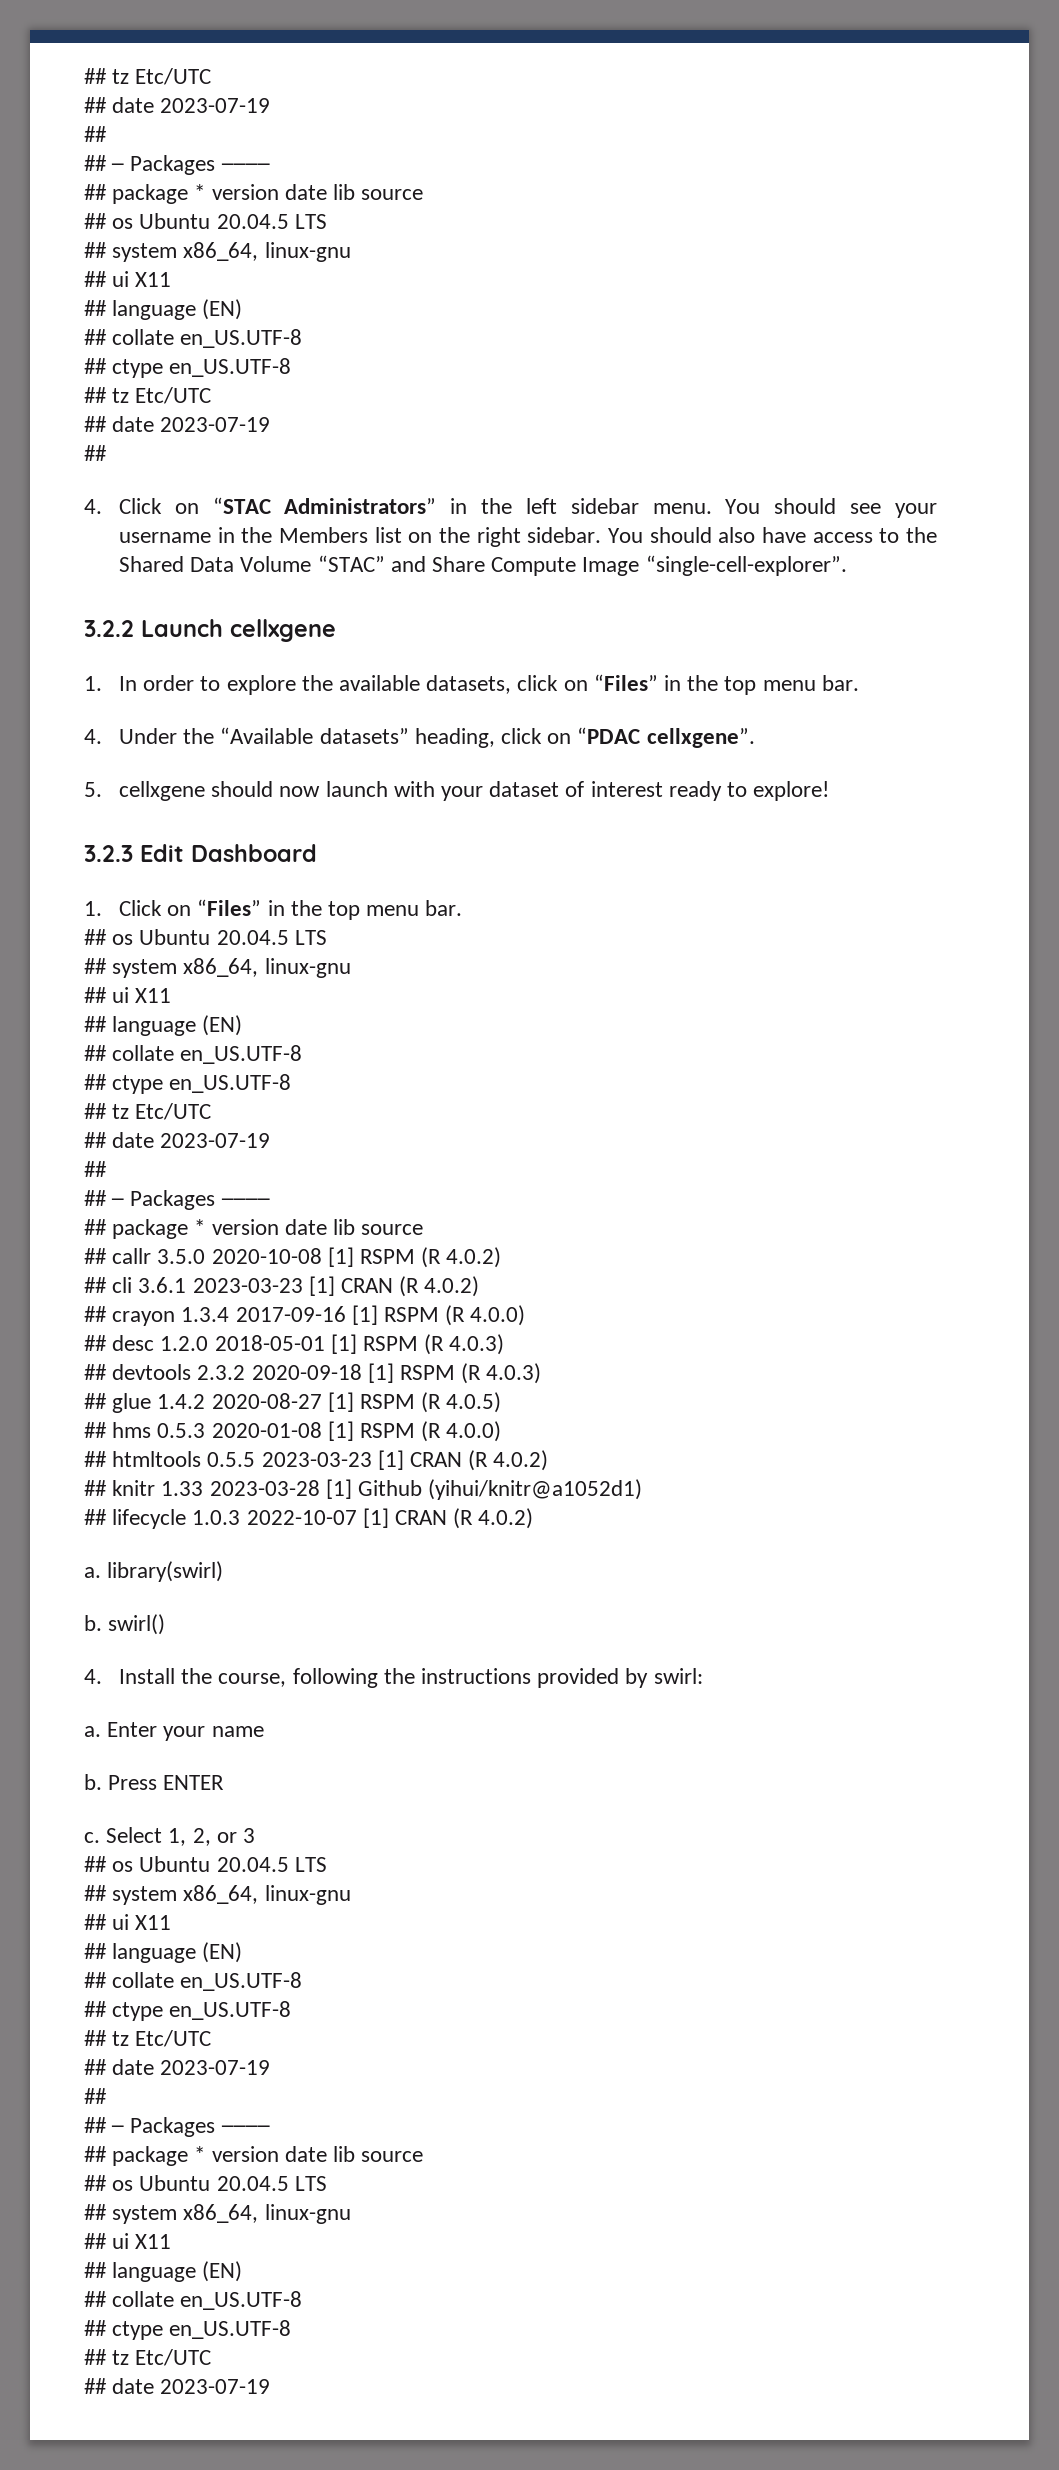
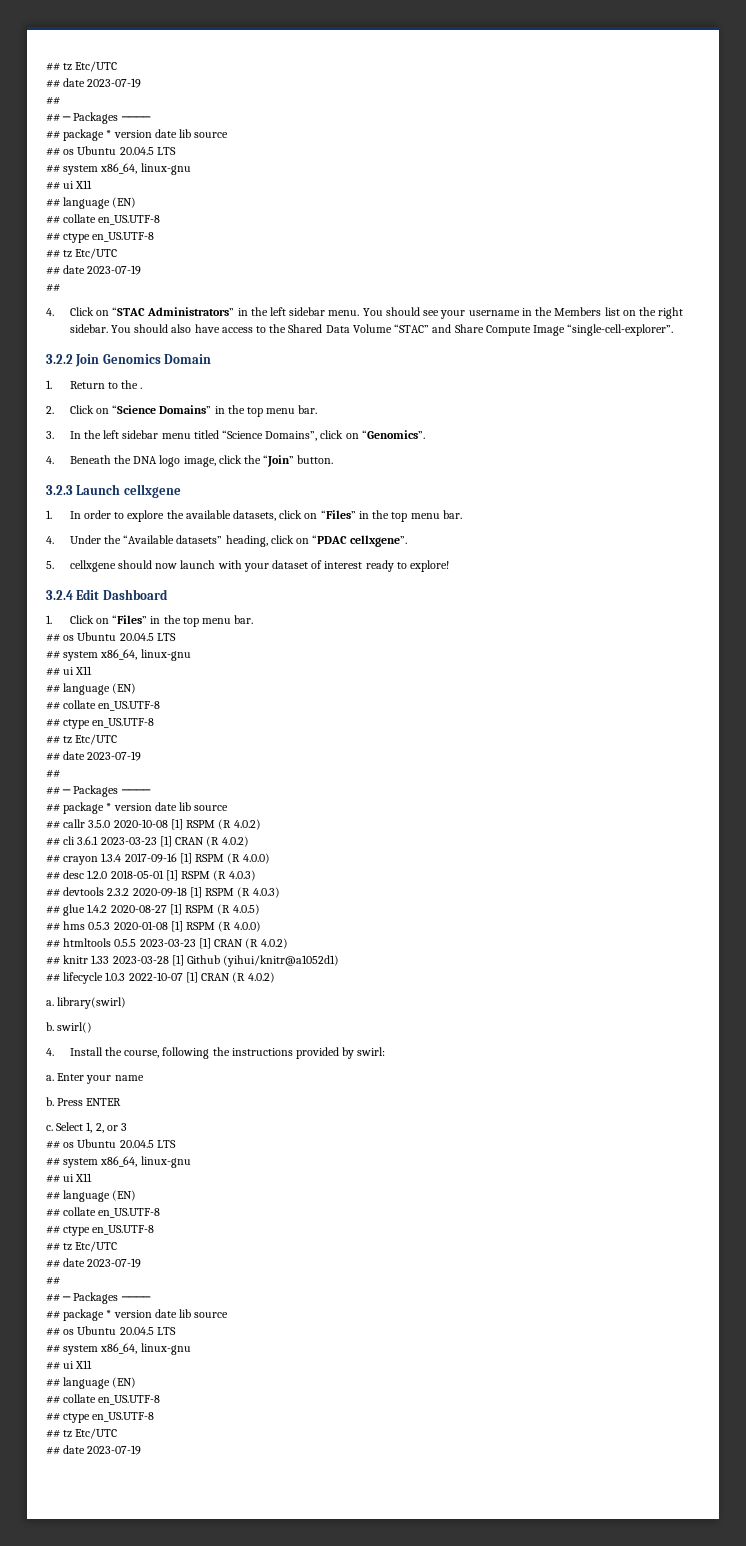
(134, 628) none -> [75,354,212,367] [46,380,143,389] [46,405,318,417] [46,430,425,441] [46,455,334,467] [46,485,73,495] Join Genomics Domain // 1. Return to the . // 2. Click on “Science Domains” in the top menu bar. // 3. In the left sidebar menu titled “Science Domains”, click on “Genomics”. // 4. Beneath the DNA logo image, click the “Join” button. // 3.2.3
[84,845,133,862] 3.2.3 -> [46,590,73,600] 3.2.4

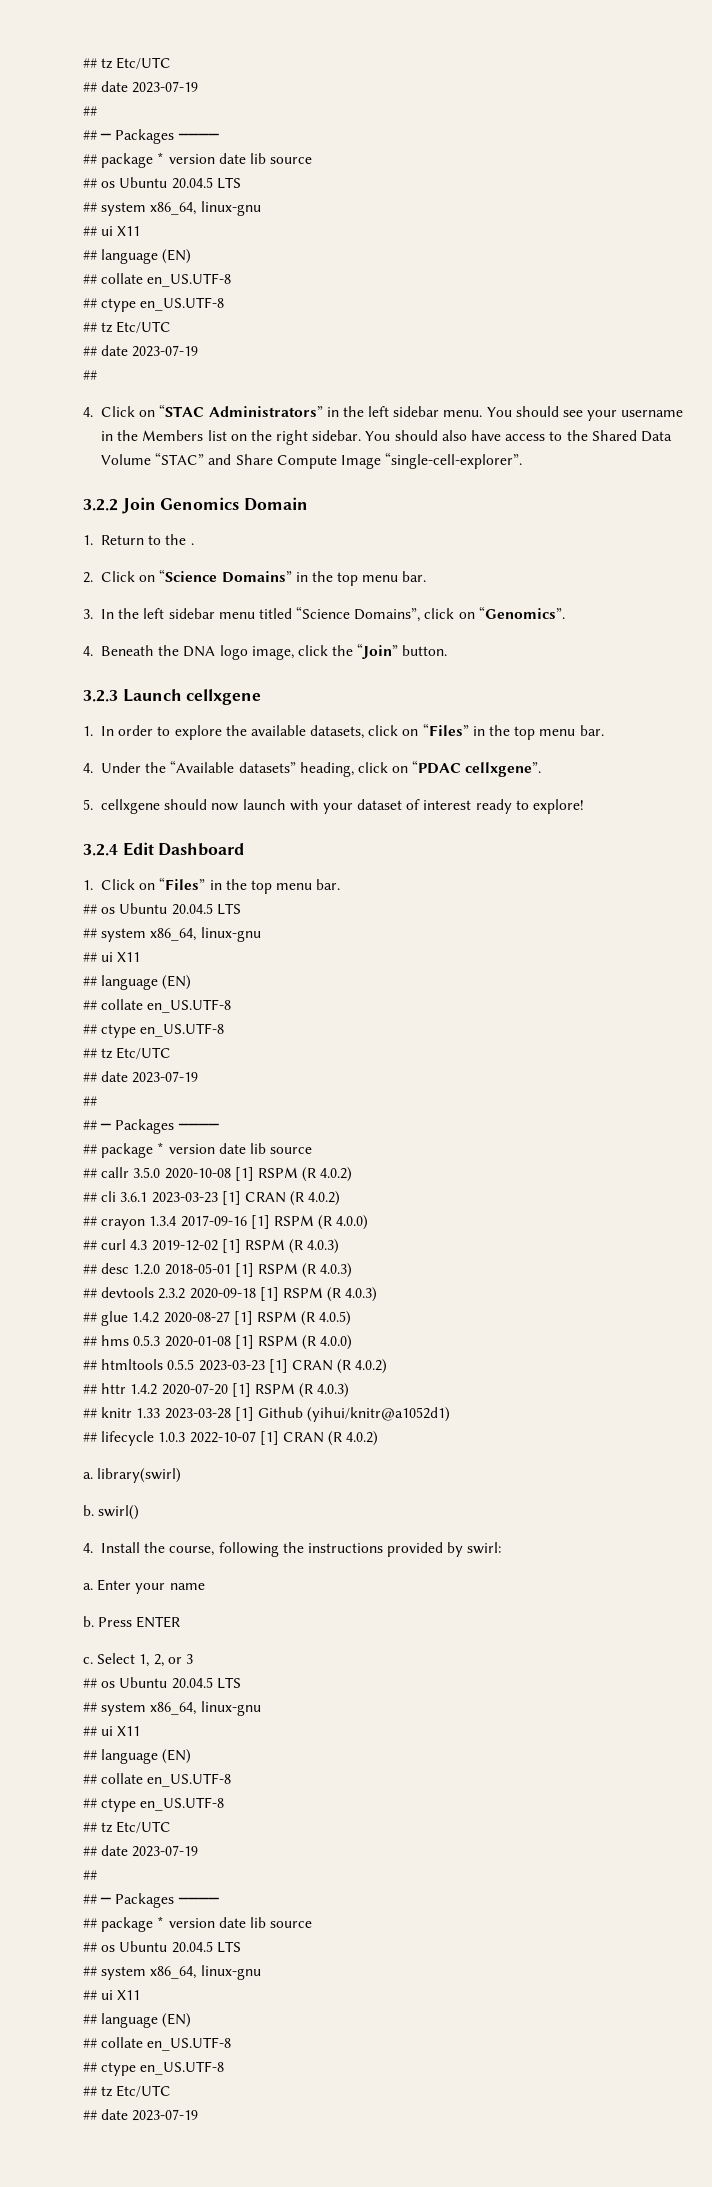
(270, 858) none -> [83,1239,340,1254] // ## curl 4.3 2019-12-02 [1] RSPM (R 4.0.3)
(288, 943) none -> [83,1383,350,1398] // ## httr 1.4.2 2020-07-20 [1] RSPM (R 4.0.3)

